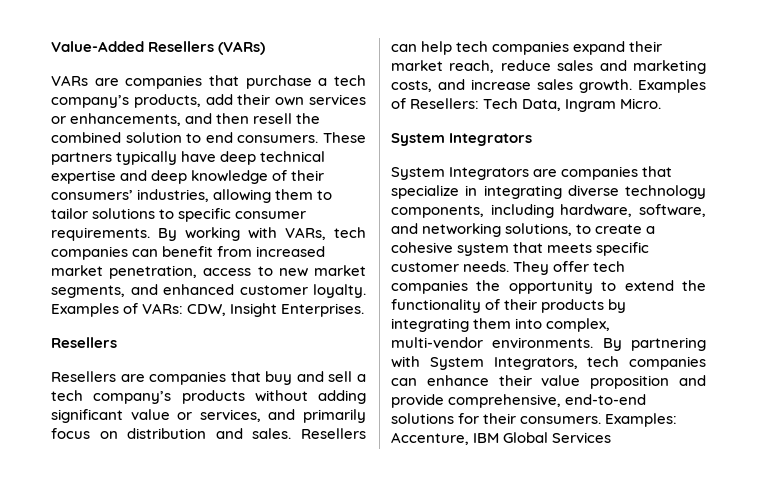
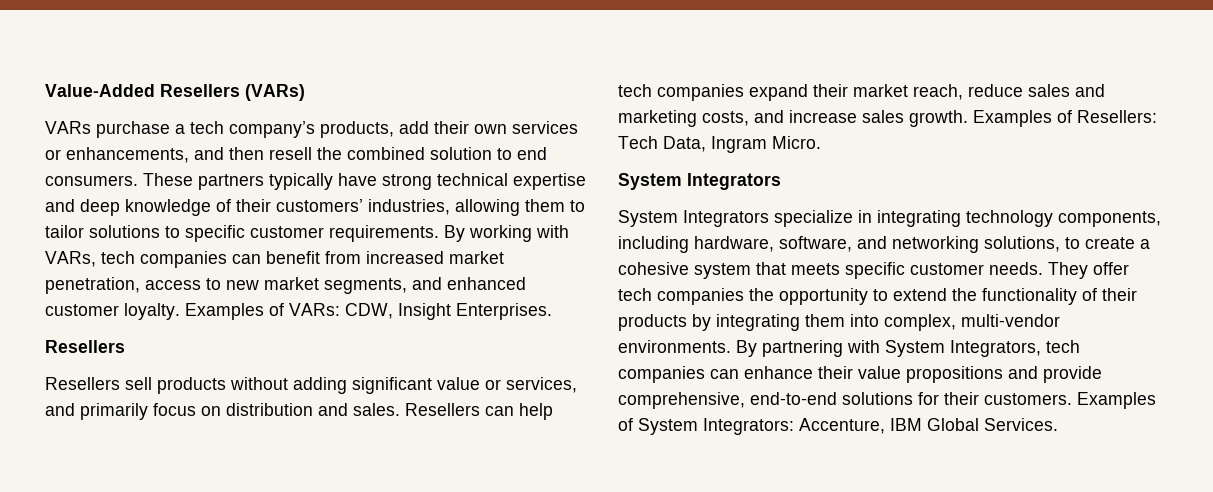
[94,75,239,89] are companies that -> (91, 127) none
[220,151,257,165] deep -> [382,174,432,190] strong
[51,190,133,200] consumers’ -> [276,199,363,212] customers’
[235,211,307,219] consumer -> [250,226,324,238] customer
[120,371,366,385] [51,390,172,404] are companies that buy and sell a tech company’s -> [125,377,152,390] sell
[533,166,673,180] are companies that -> (769, 218) none
[567,185,619,196] diverse -> (961, 218) none
[590,375,670,389] proposition -> [906,366,1003,383] propositions
[520,413,678,427] consumers. Examples: -> [984,392,1156,409] [618,418,794,435] customers. Examples of System Integrators:
[552,432,612,443] Services -> [984,418,1058,431] Services.

